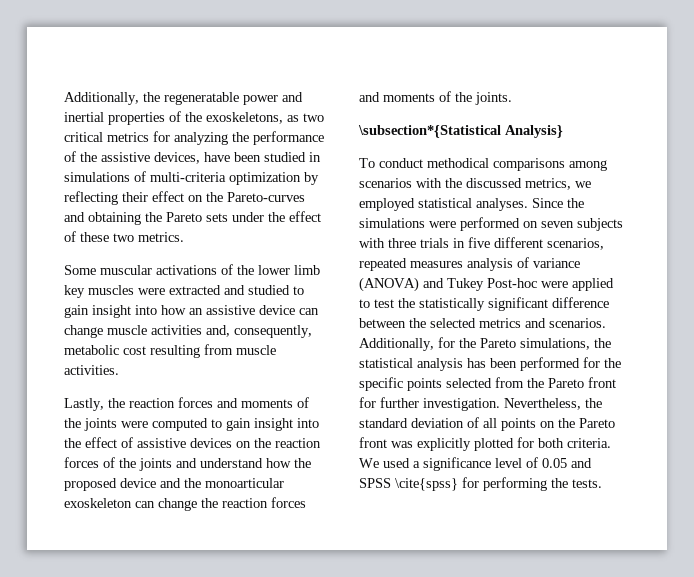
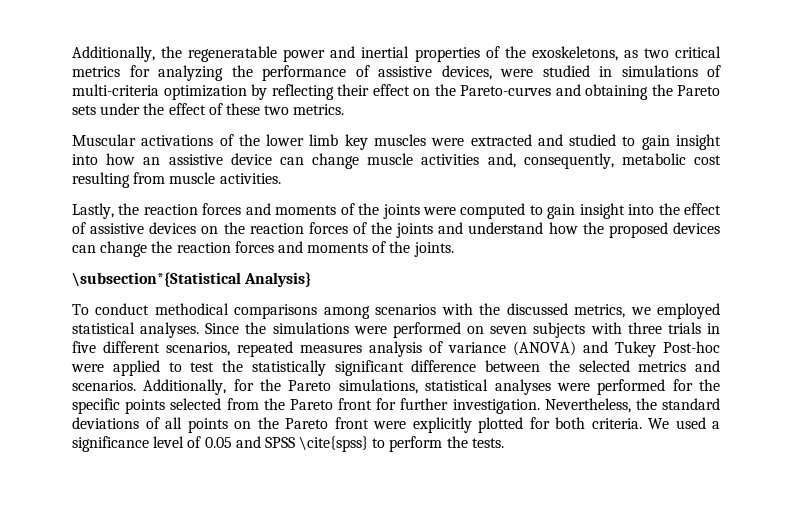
[80,152,97,162] the -> (370, 71) none
[204,152,261,162] have been -> [500,69,533,77] were
[64,265,152,275] Some muscular -> [72,134,136,146] Muscular
[120,478,284,488] [64,498,132,508] device and the monoarticular exoskeleton -> [672,222,720,234] devices
[594,338,611,348] [359,358,517,371] the statistical analysis has been -> [425,379,590,395] statistical analyses were
[411,418,464,428] deviation -> [72,417,139,429] deviations
[391,441,413,448] was -> [373,421,406,429] were
[462,477,547,491] for performing -> [372,436,443,452] to perform

